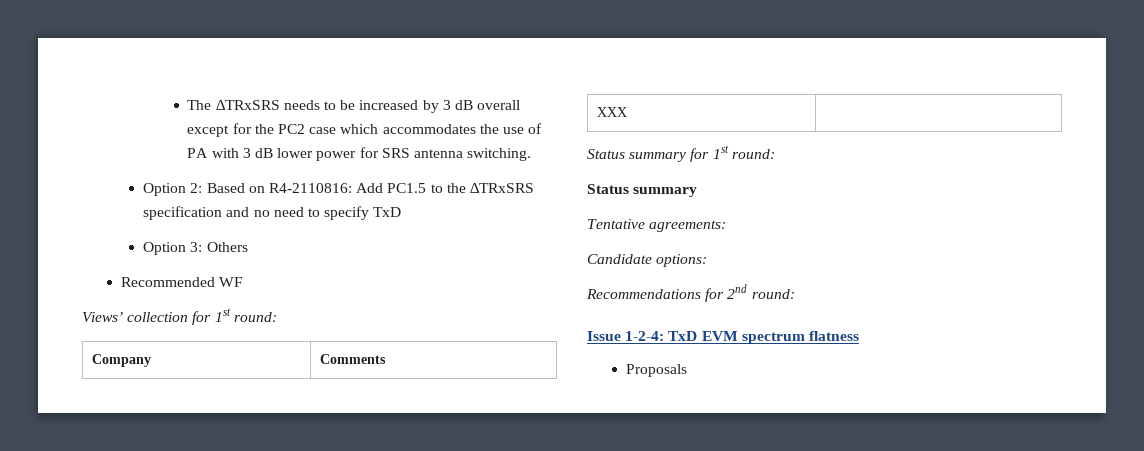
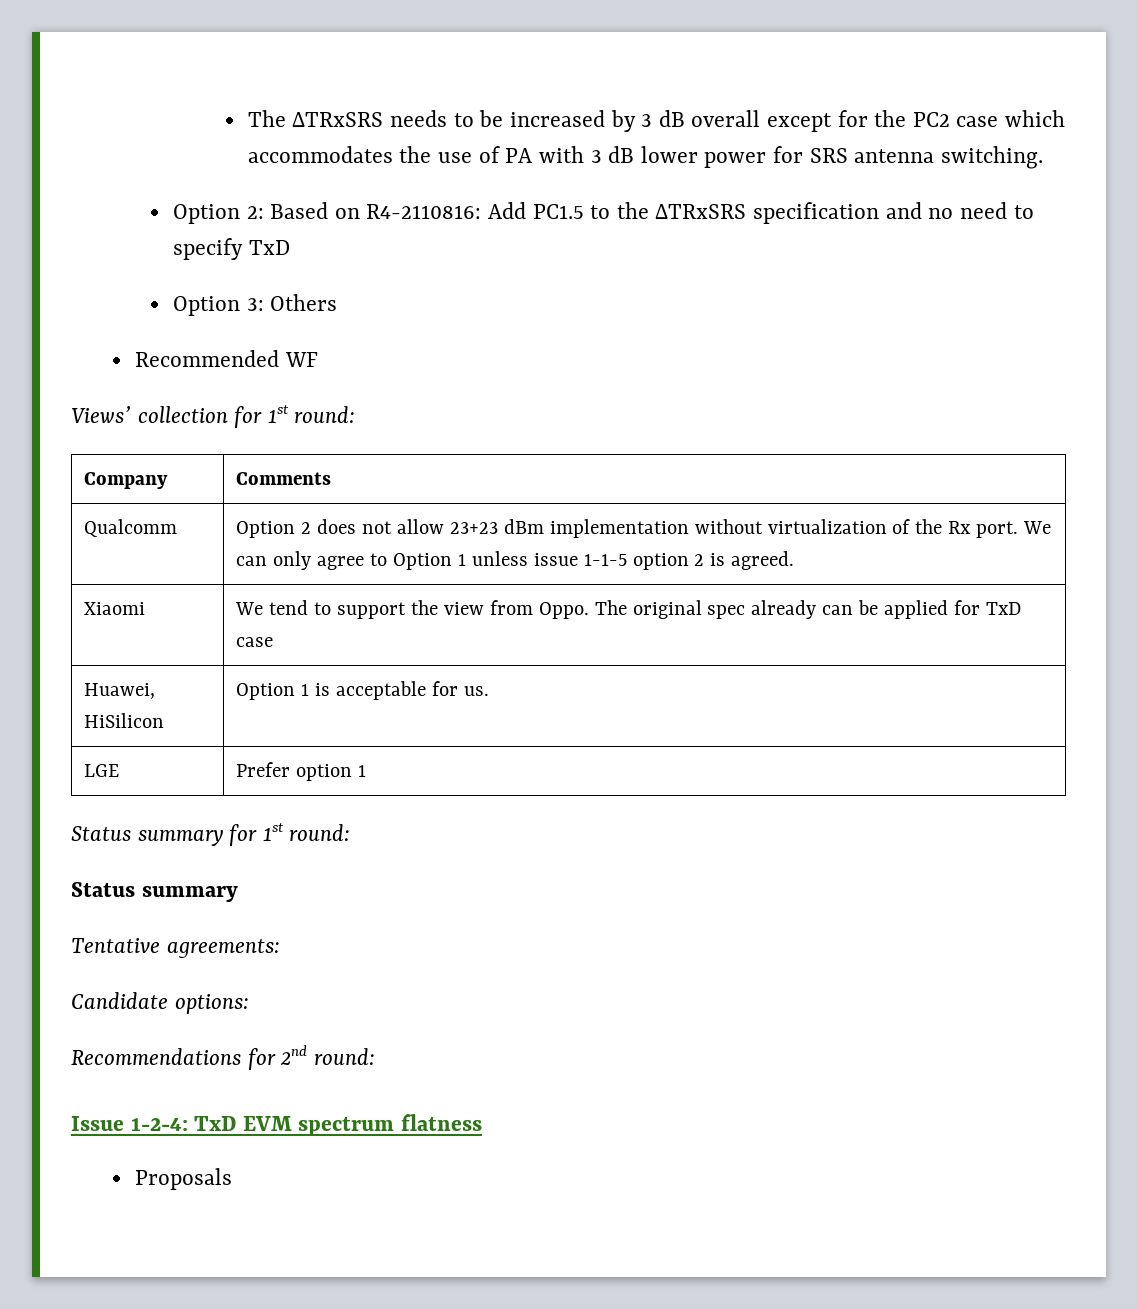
[596,107,627,117] XXX | -> [84,519,178,537] [236,519,1052,538] [236,551,795,570] [84,602,146,615] [235,600,1022,619] [236,637,274,647] [84,683,156,699] [84,713,165,728] [236,681,489,700] [84,764,120,777] [236,762,366,781] Qualcomm | Option 2 does not allow 23+23 dBm implementation without virtualization of the Rx port. We can only agree to Option 1 unless issue 1-1-5 option 2 is agreed. // Xiaomi | We tend to support the view from Oppo. The original spec already can be applied for TxD case // Huawei, HiSilicon | Option 1 is acceptable for us. // LGE | Prefer option 1

